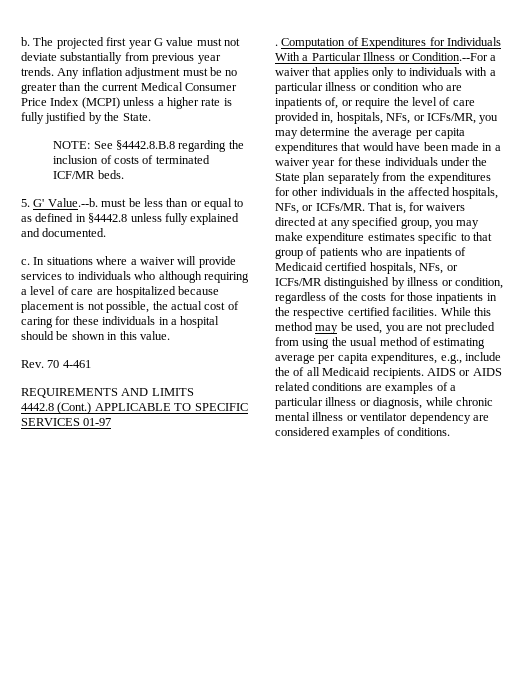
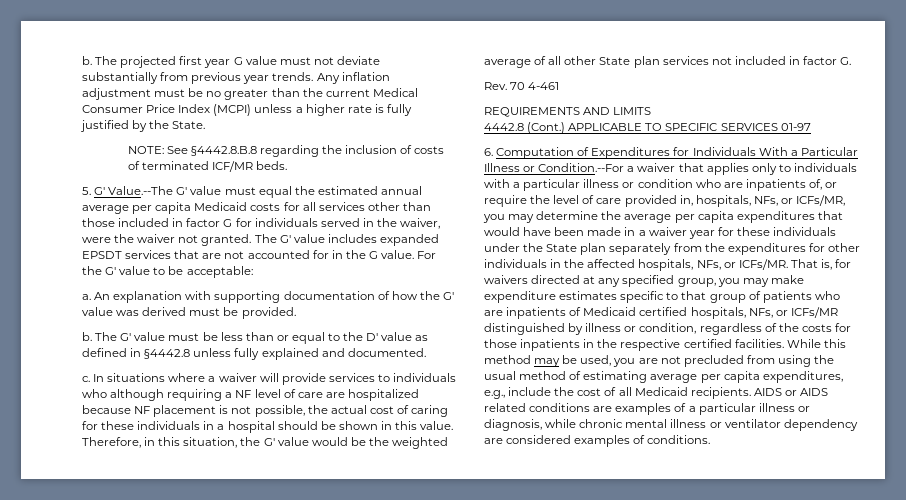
[47,198,98,207] Value.--b. -> [108,186,422,198] [82,202,431,214] [82,218,441,229] [82,234,439,246] [82,250,437,259] [82,266,253,278] [82,291,454,303] [82,307,296,319] [82,332,166,341] Value.--The G' value must equal the estimated annual average per capita Medicaid costs for all services other than those included in factor G for individuals served in the waiver, were the waiver not granted. The G' value includes expanded EPSDT services that are not accounted for in the G value. For the G' value to be acceptable: // a. An explanation with supporting documentation of how the G' value was derived must be provided. // b. The G' value
(244, 203) none -> [343,332,413,341] the D' value
(27, 292) none -> [235,390,252,398] NF
(220, 290) none -> [134,406,151,414] NF
(170, 335) none -> [82,437,449,449] [484,56,852,68] Therefore, in this situation, the G' value would be the weighted average of all other State plan services not included in factor G.
[275,44,278,46] . -> [484,148,493,156] 6.
(290, 371) none -> [577,388,602,396] cost

